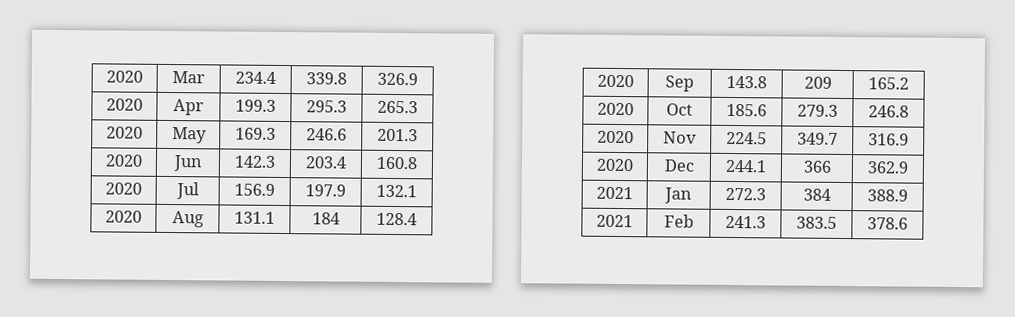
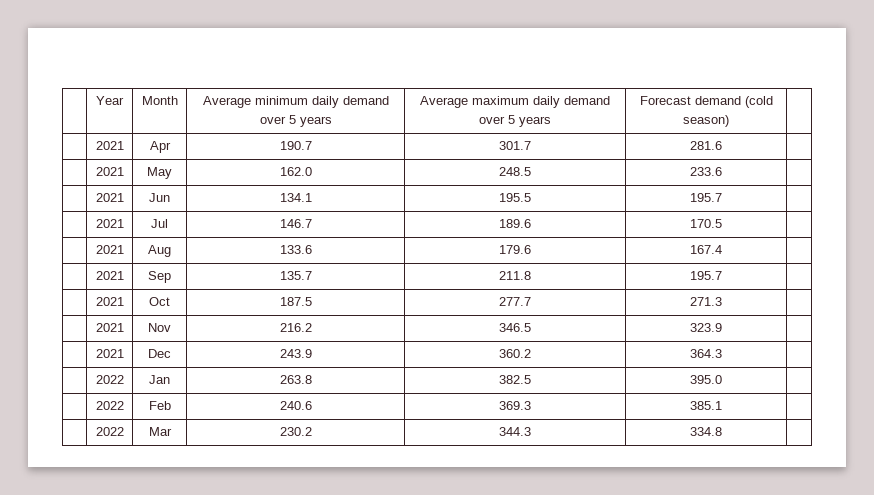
[106,70,143,83] [172,71,205,84] [235,71,276,84] [306,72,347,85] [377,72,418,86] [106,98,143,111] [173,99,204,116] [235,99,276,112] [306,100,347,113] [377,100,418,114] [106,126,143,139] [171,127,207,144] [235,127,276,140] [306,128,347,141] [377,128,418,142] [105,154,143,167] [172,155,203,172] [234,155,276,168] [305,156,347,169] [376,156,418,170] [105,182,142,195] [175,182,199,200] [234,183,275,196] [305,184,346,197] [376,184,417,198] [105,210,142,223] [171,211,204,228] [234,211,275,224] [311,212,340,225] [376,212,417,226] [597,74,634,88] [665,75,694,92] [726,75,767,89] [803,76,832,89] [868,77,909,90] [597,102,634,116] [666,103,693,116] [726,103,767,117] [797,104,838,117] [868,105,909,118] [597,130,634,144] [662,131,697,144] [726,131,767,145] [797,132,838,145] [868,133,909,146] [596,158,633,172] [663,159,694,172] [725,159,766,173] [802,160,831,173] [867,161,908,174] [596,186,633,200] [664,187,692,204] [725,187,766,201] [802,188,831,201] [867,189,908,202] [596,214,633,228] [663,214,694,228] [725,215,766,229] [796,216,837,229] [867,217,908,230] 2020 | Mar | 234.4 | 339.8 | 326.9 // 2020 | Apr | 199.3 | 295.3 | 265.3 // 2020 | May | 169.3 | 246.6 | 201.3 // 2020 | Jun | 142.3 | 203.4 | 160.8 // 2020 | Jul | 156.9 | 197.9 | 132.1 // 2020 | Aug | 131.1 | 184 | 128.4 // 2020 | Sep | 143.8 | 209 | 165.2 // 2020 | Oct | 185.6 | 279.3 | 246.8 // 2020 | Nov | 224.5 | 349.7 | 316.9 // 2020 | Dec | 244.1 | 366 | 362.9 // 2021 | Jan | 272.3 | 384 | 388.9 // 2021 | Feb | 241.3 | 383.5 | 378.6 -> [96,96,124,105] [141,96,178,105] [202,96,389,108] [259,115,332,127] [420,96,610,108] [479,115,551,127] [639,96,773,108] [682,115,729,127] [95,141,124,150] [149,141,171,153] [279,141,312,150] [499,141,531,150] [689,141,722,150] [95,167,124,176] [147,167,172,179] [279,167,312,176] [499,167,531,176] [689,167,722,176] [95,193,124,202] [149,193,170,202] [279,193,312,202] [499,193,531,202] [689,193,722,202] [95,219,124,228] [151,219,168,228] [279,219,312,228] [499,219,531,228] [689,219,722,228] [95,245,124,254] [148,245,171,257] [279,245,312,254] [499,245,531,254] [689,245,722,254] [95,271,124,280] [148,271,171,283] [279,271,312,280] [499,271,531,280] [689,271,722,280] [95,297,124,306] [149,297,170,306] [279,297,312,306] [499,297,531,306] [689,297,722,306] [95,323,124,332] [148,323,171,332] [279,323,312,332] [499,323,531,332] [689,323,722,332] [95,349,124,358] [148,349,171,358] [279,349,312,358] [499,349,531,358] [689,349,722,358] [95,375,124,384] [149,375,170,384] [279,375,312,384] [499,375,531,384] [689,375,722,384] [95,401,124,410] [148,401,171,410] [279,401,312,410] [499,401,531,410] [689,401,722,410] [95,427,124,436] [148,427,172,436] [279,427,312,436] [499,427,531,436] [689,427,722,436] | Year | Month | Average minimum daily demand over 5 years | Average maximum daily demand over 5 years | Forecast demand (cold season) | // | 2021 | Apr | 190.7 | 301.7 | 281.6 | // | 2021 | May | 162.0 | 248.5 | 233.6 | // | 2021 | Jun | 134.1 | 195.5 | 195.7 | // | 2021 | Jul | 146.7 | 189.6 | 170.5 | // | 2021 | Aug | 133.6 | 179.6 | 167.4 | // | 2021 | Sep | 135.7 | 211.8 | 195.7 | // | 2021 | Oct | 187.5 | 277.7 | 271.3 | // | 2021 | Nov | 216.2 | 346.5 | 323.9 | // | 2021 | Dec | 243.9 | 360.2 | 364.3 | // | 2022 | Jan | 263.8 | 382.5 | 395.0 | // | 2022 | Feb | 240.6 | 369.3 | 385.1 | // | 2022 | Mar | 230.2 | 344.3 | 334.8 |

